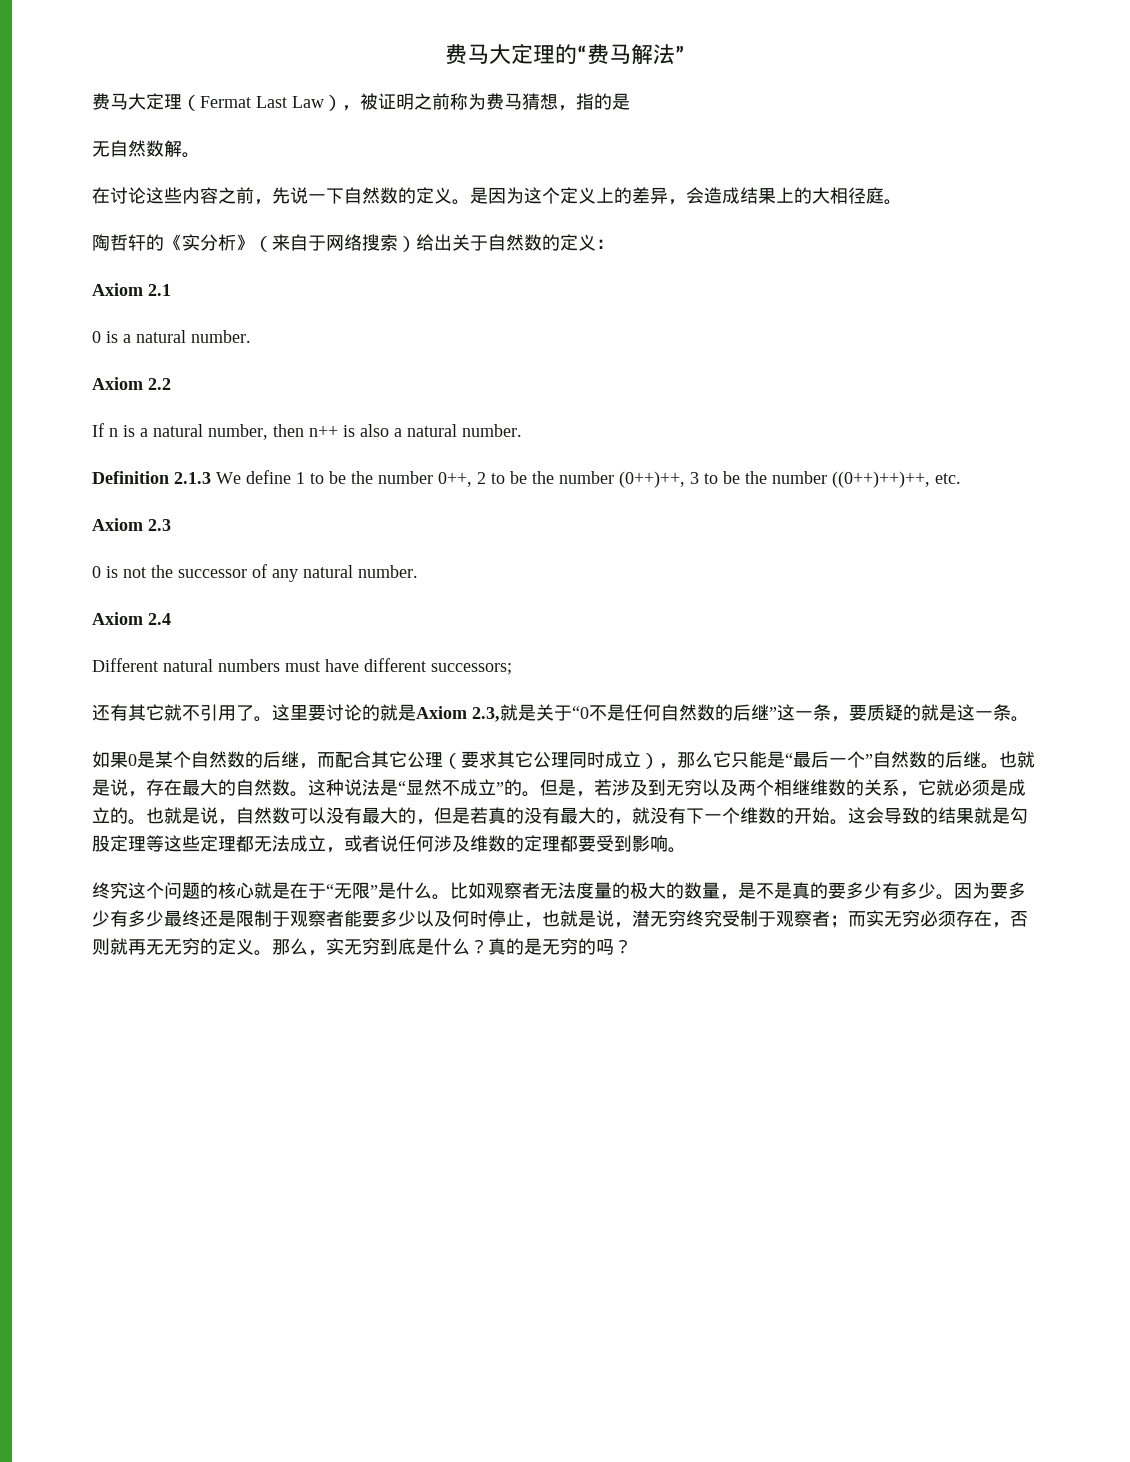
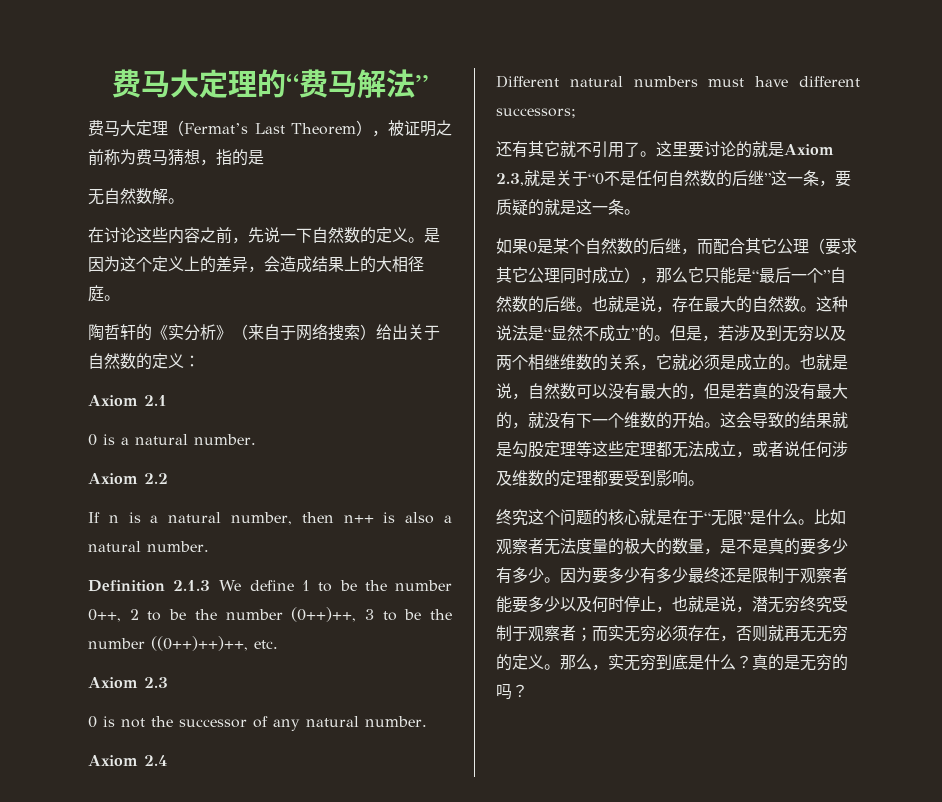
[200,96,324,108] Fermat Last Law -> [184,123,356,135] Fermat’s Last Theorem

